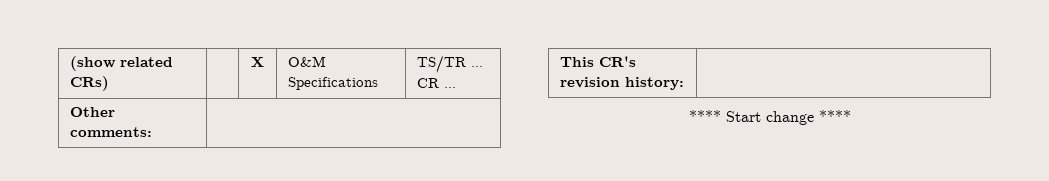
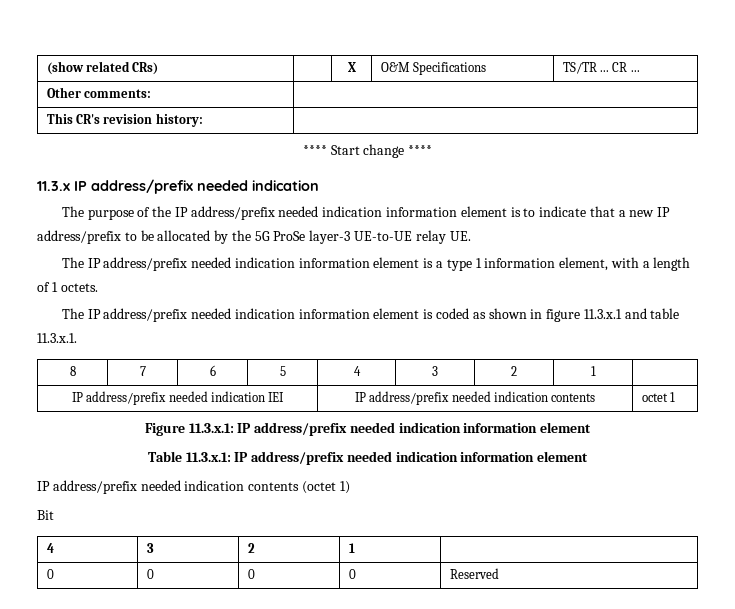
(851, 116) none -> [37,179,319,194] [61,206,671,220] [37,230,471,244] [61,257,691,271] [37,282,98,292] [61,308,680,322] [37,333,77,343] [69,366,76,376] [139,366,146,376] [209,365,216,376] [279,366,286,376] [353,366,361,376] [432,366,438,376] [511,366,517,376] [590,366,596,376] [71,391,285,405] [354,391,596,405] [641,392,676,402] [144,422,592,436] [147,451,589,465] [37,480,350,494] [37,510,54,520] [46,543,54,553] [146,543,154,553] [247,543,255,553] [348,543,355,553] [46,569,54,579] [146,569,154,579] [247,569,255,579] [348,569,356,579] [449,568,499,579] // 11.3.x IP address/prefix needed indication // The purpose of the IP address/prefix needed indication information element is to indicate that a new IP address/prefix to be allocated by the 5G ProSe layer-3 UE-to-UE relay UE. // The IP address/prefix needed indication information element is a type 1 information element, with a length of 1 octets. // The IP address/prefix needed indication information element is coded as shown in figure 11.3.x.1 and table 11.3.x.1. // 8 | 7 | 6 | 5 | 4 | 3 | 2 | 1 | // IP address/prefix needed indication IEI | IP address/prefix needed indication contents | octet 1 // Figure 11.3.x.1: IP address/prefix needed indication information element // Table 11.3.x.1: IP address/prefix needed indication information element // IP address/prefix needed indication contents (octet 1) // Bit // 4 | 3 | 2 | 1 | // 0 | 0 | 0 | 0 | Reserved

